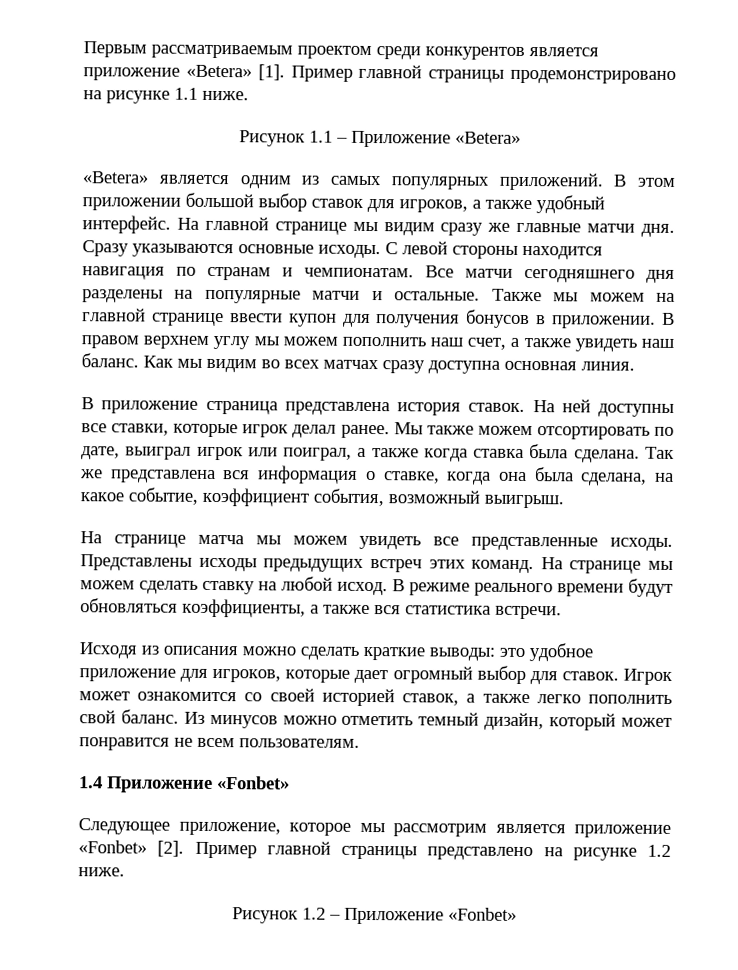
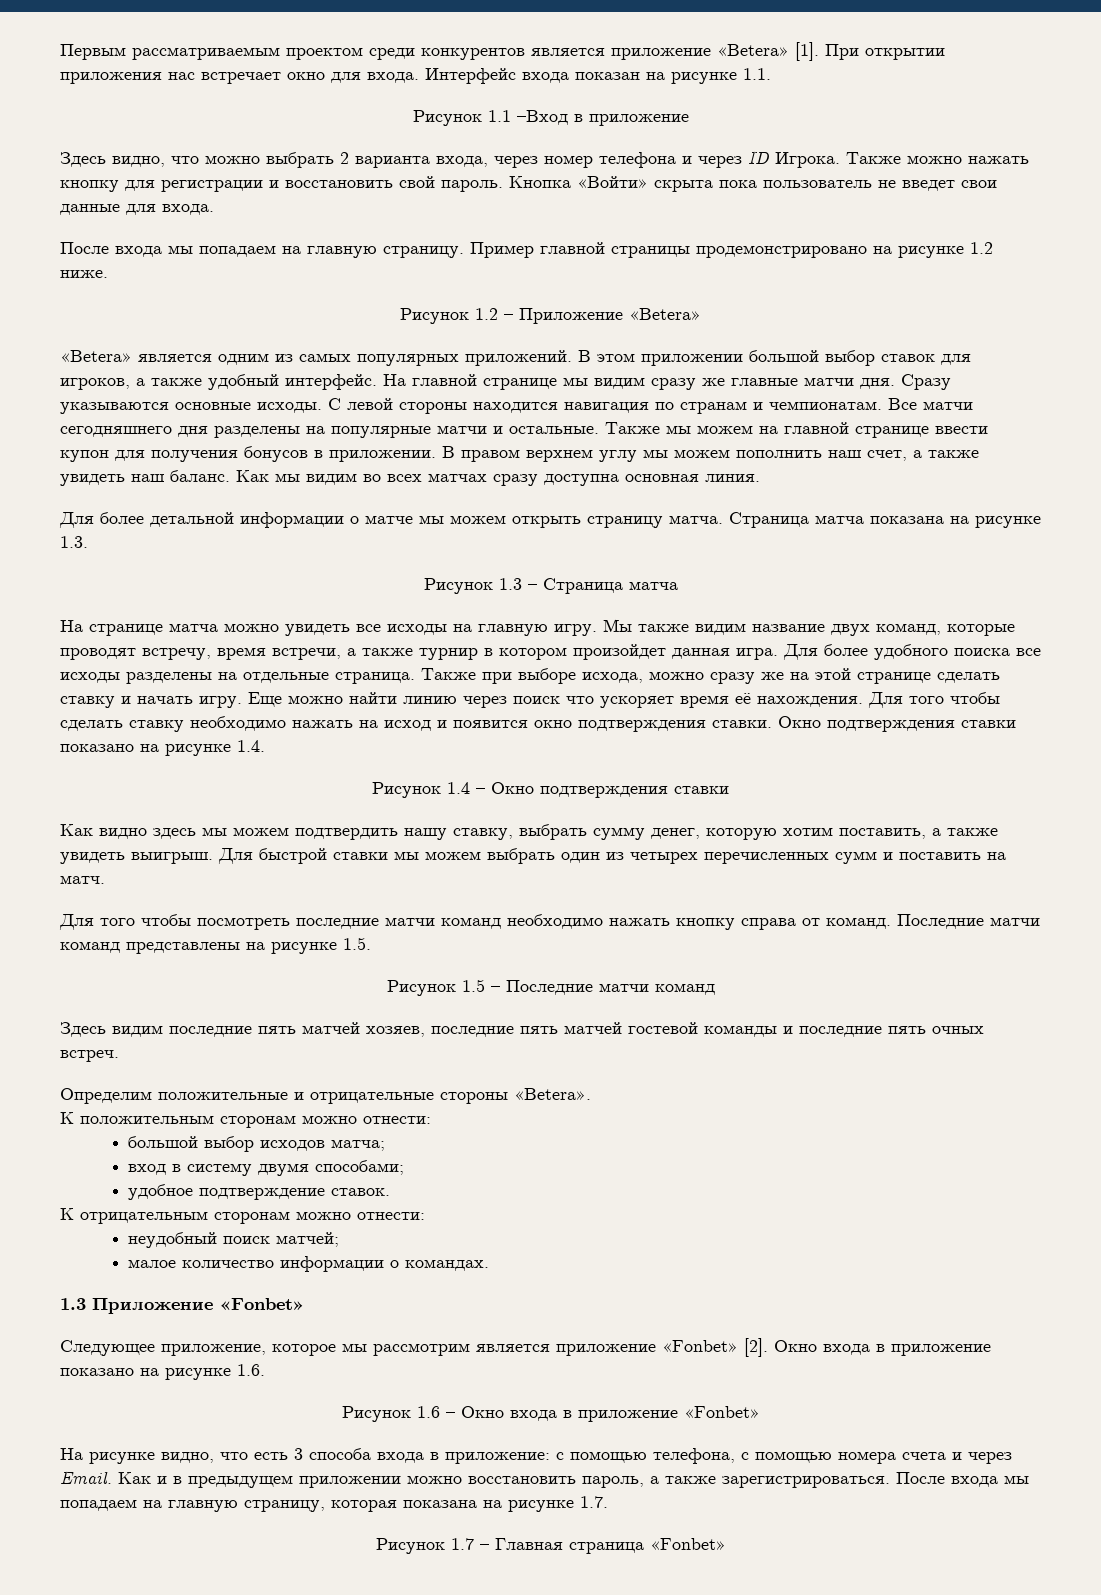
(285, 72) none -> [825,44,945,60] [60,68,771,84] [412,110,689,126] [60,151,1029,168] [60,176,997,192] [60,204,214,215] [60,242,464,258] При открытии приложения нас встречает окно для входа. Интерфейс входа показан на рисунке 1.1. // Рисунок 1.1 –Вход в приложение // Здесь видно, что можно выбрать 2 варианта входа, через номер телефона и через ID Игрока. Также можно нажать кнопку для регистрации и восстановить свой пароль. Кнопка «Войти» скрыта пока пользователь не введет свои данные для входа. // После входа мы попадаем на главную страницу.
[174,87,249,101] [238,130,333,147] 1.1 ниже. // Рисунок 1.1 -> [970,242,993,254] [60,270,108,278] [400,308,498,324] 1.2 ниже. // Рисунок 1.2
[81,397,674,417] [81,422,675,440] [81,444,674,463] [80,465,674,486] [80,487,564,509] [80,531,673,551] [80,554,673,574] [80,576,673,597] [80,598,562,620] [79,642,593,662] [79,665,672,685] [79,688,672,707] [79,709,673,731] [79,737,360,751] [79,776,103,789] В приложение страница представлена история ставок. На ней доступны все ставки, которые игрок делал ранее. Мы также можем отсортировать по дате, выиграл игрок или поиграл, а также когда ставка была сделана. Так же представлена вся информация о ставке, когда она была сделана, на какое событие, коэффициент события, возможный выигрыш. // На странице матча мы можем увидеть все представленные исходы. Представлены исходы предыдущих встреч этих команд. На странице мы можем сделать ставку на любой исход. В режиме реального времени будут обновляться коэффициенты, а также вся статистика встречи. // Исходя из описания можно сделать краткие выводы: это удобное приложение для игроков, которые дает огромный выбор для ставок. Игрок может ознакомится со своей историей ставок, а также легко пополнить свой баланс. Из минусов можно отметить темный дизайн, который может понравится не всем пользователям. // 1.4 -> [59,512,1041,528] [60,536,88,548] [423,578,678,594] [60,619,1015,636] [60,644,1041,660] [60,668,1000,684] [60,692,1000,708] [60,716,1016,732] [60,740,265,756] [372,782,729,798] [60,824,998,840] [60,848,1006,864] [60,875,105,884] [59,914,1040,930] [60,937,371,954] [386,979,715,996] [60,1022,984,1037] [60,1050,119,1062] [60,1088,591,1104] [60,1112,431,1128] [128,1136,386,1152] [128,1160,405,1176] [128,1184,391,1200] [60,1208,425,1224] [128,1232,340,1248] [128,1256,490,1272] [60,1298,86,1310] Для более детальной информации о матче мы можем открыть страницу матча. Страница матча показана на рисунке 1.3. // Рисунок 1.3 – Страница матча // На странице матча можно увидеть все исходы на главную игру. Мы также видим название двух команд, которые проводят встречу, время встречи, а также турнир в котором произойдет данная игра. Для более удобного поиска все исходы разделены на отдельные страница. Также при выборе исхода, можно сразу же на этой странице сделать ставку и начать игру. Еще можно найти линию через поиск что ускоряет время её нахождения. Для того чтобы сделать ставку необходимо нажать на исход и появится окно подтверждения ставки. Окно подтверждения ставки показано на рисунке 1.4. // Рисунок 1.4 – Окно подтверждения ставки // Как видно здесь мы можем подтвердить нашу ставку, выбрать сумму денег, которую хотим поставить, а также увидеть выигрыш. Для быстрой ставки мы можем выбрать один из четырех перечисленных сумм и поставить на матч. // Для того чтобы посмотреть последние матчи команд необходимо нажать кнопку справа от команд. Последние матчи команд представлены на рисунке 1.5. // Рисунок 1.5 – Последние матчи команд // Здесь видим последние пять матчей хозяев, последние пять матчей гостевой команды и последние пять очных встреч. // Определим положительные и отрицательные стороны «Betera». // К положительным сторонам можно отнести: // большой выбор исходов матча; // вход в систему двумя способами; // удобное подтверждение ставок. // К отрицательным сторонам можно отнести: // неудобный поиск матчей; // малое количество информации о командах. // 1.3
[194,841,671,861] [78,867,125,877] [232,907,444,925] Пример главной страницы представлено на рисунке 1.2 ниже. // Рисунок 1.2 – Приложение -> [774,1340,991,1356] [60,1364,265,1380] [341,1406,760,1422] [60,1448,1012,1464] [60,1471,1029,1488] [60,1496,608,1512] [375,1538,644,1554] Окно входа в приложение показано на рисунке 1.6. // Рисунок 1.6 – Окно входа в приложение «Fonbet» // На рисунке видно, что есть 3 способа входа в приложение: с помощью телефона, с помощью номера счета и через Email. Как и в предыдущем приложении можно восстановить пароль, а также зарегистрироваться. После входа мы попадаем на главную страницу, которая показана на рисунке 1.7. // Рисунок 1.7 – Главная страница

